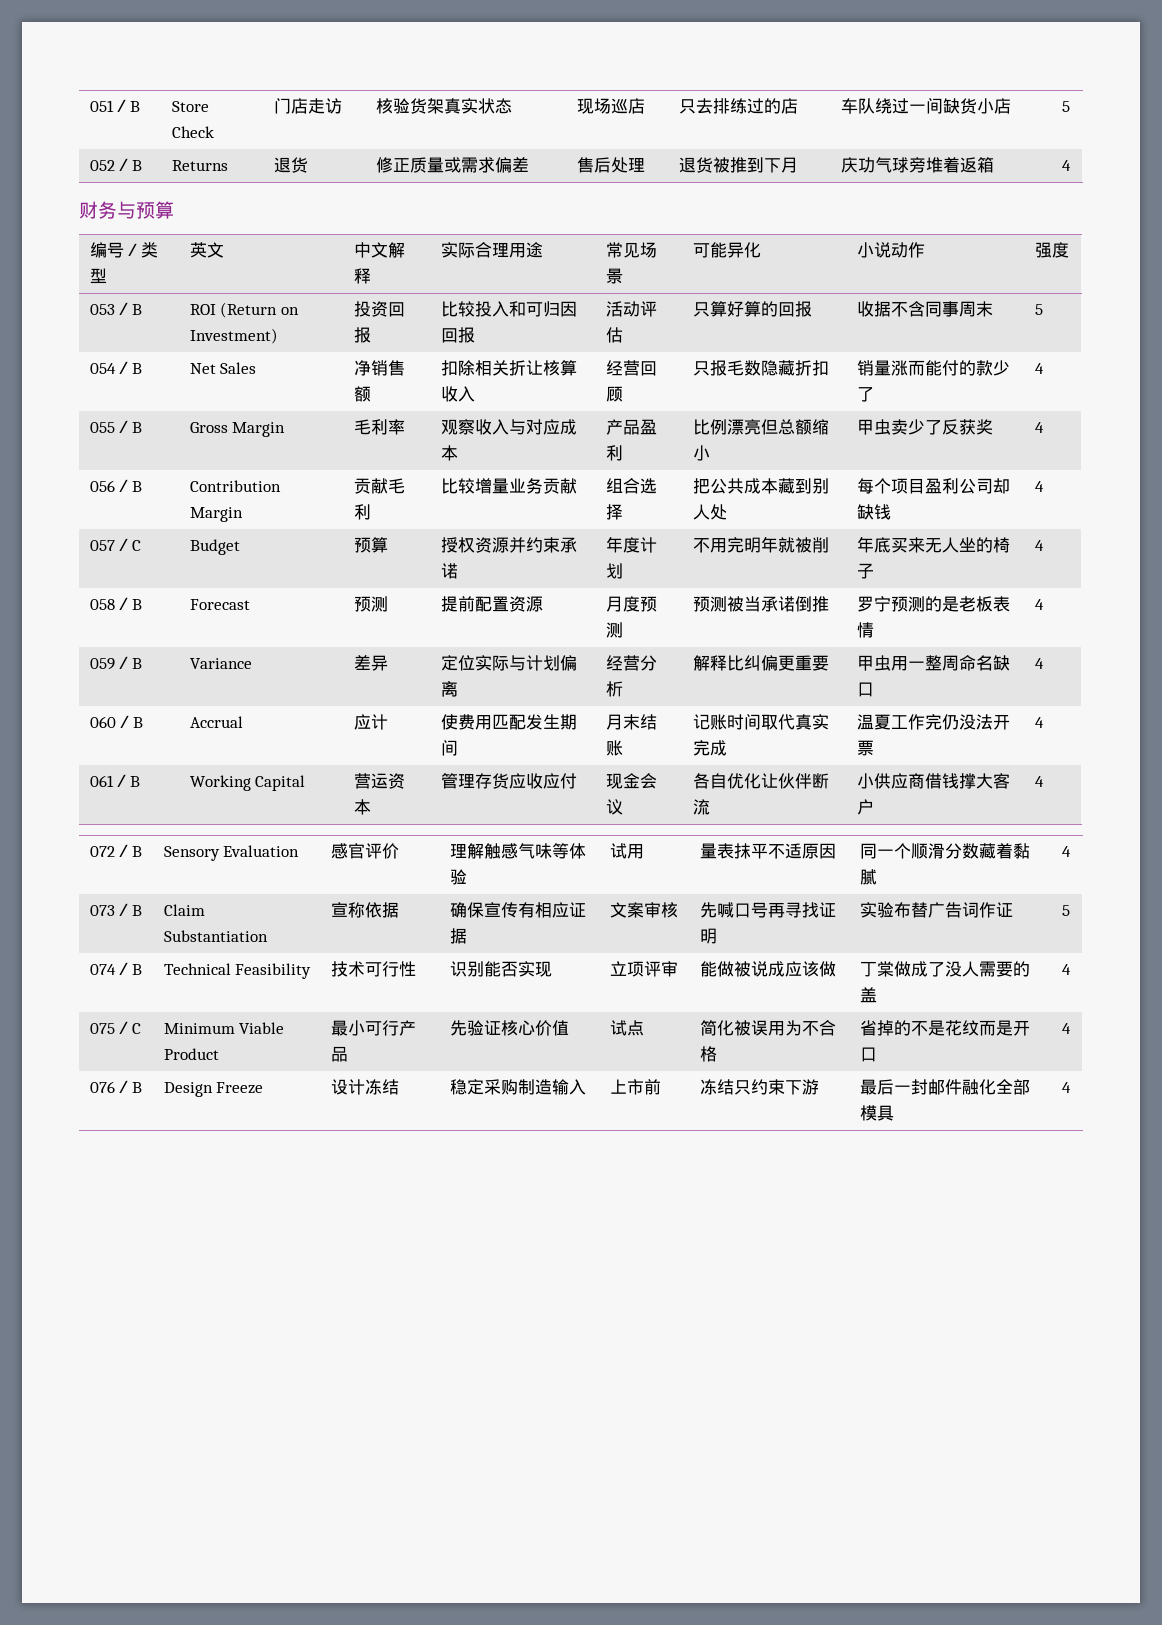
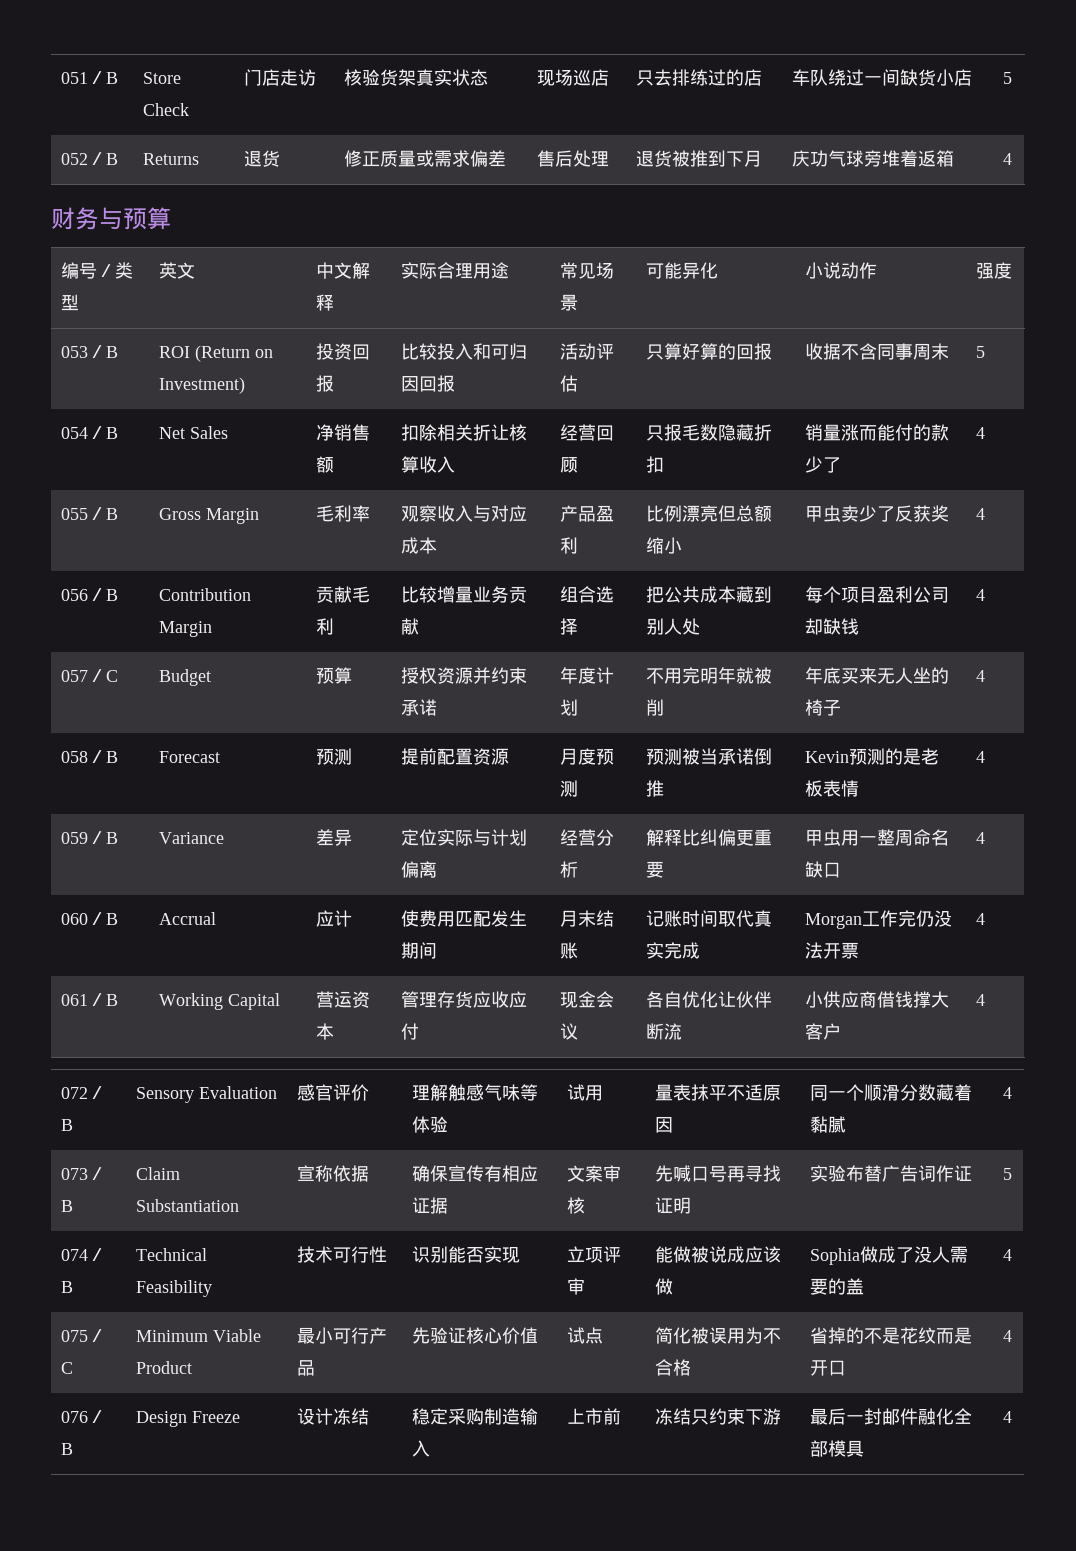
[856,596,891,612] 罗宁 -> [805,751,850,763] Kevin
[856,714,891,730] 温夏 -> [805,913,863,929] Morgan
[859,961,894,977] 丁棠 -> [810,1248,861,1265] Sophia

